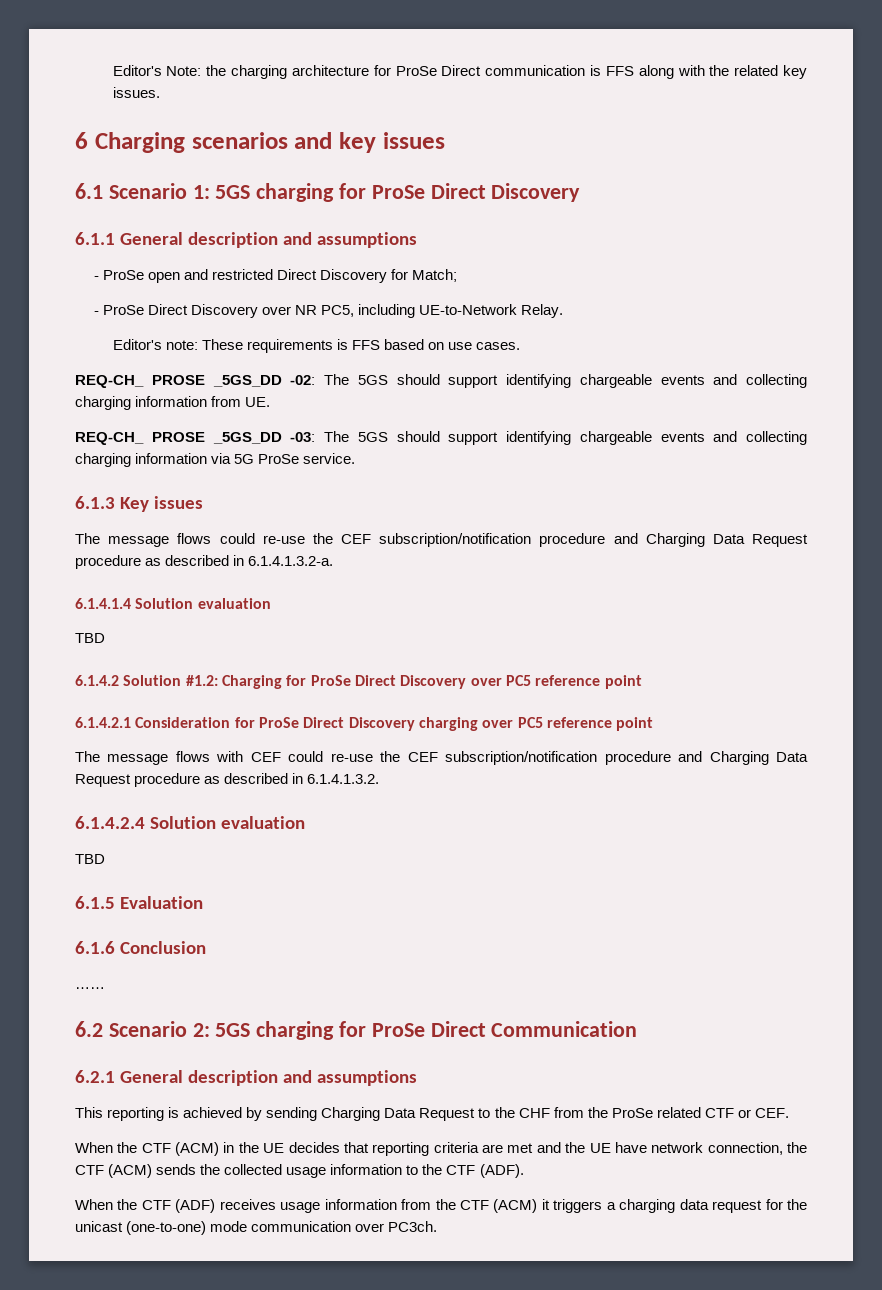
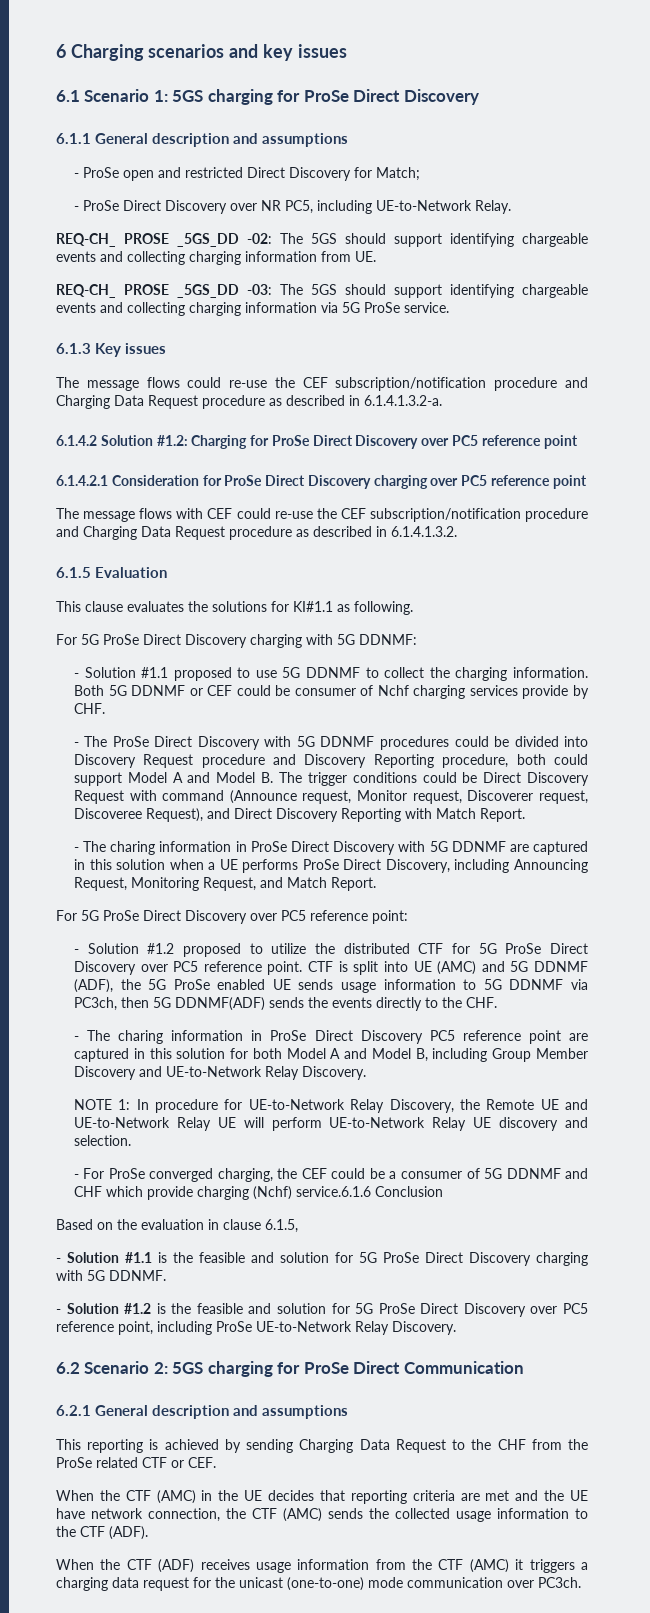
[112,65,807,79] [112,87,160,98] Editor's Note: the charging architecture for ProSe Direct communication is FFS along with the related key issues. // -> (56, 51) none
[112,339,521,353] // Editor's note: These requirements is FFS based on use cases. -> (511, 207) none
[75,598,271,609] [75,633,105,643] // 6.1.4.1.4 Solution evaluation // TBD -> (442, 400) none
[75,816,305,829] [75,854,105,864] [75,896,203,909] [75,941,206,954] [75,987,105,989] 6.1.4.2.4 Solution evaluation // TBD // 6.1.5 Evaluation // 6.1.6 Conclusion // …… -> [56,567,168,578] [56,601,413,615] [56,634,417,648] [73,667,588,681] [73,685,590,699] [73,703,105,714] [73,736,588,750] [73,754,588,768] [73,772,589,786] [73,790,588,804] [73,808,525,822] [73,841,588,855] [73,859,588,873] [73,877,376,891] [56,910,408,924] [73,943,588,957] [73,961,588,975] [73,979,588,993] [73,997,497,1011] [73,1030,588,1044] [73,1048,588,1062] [73,1066,366,1080] [73,1099,588,1113] [73,1117,588,1131] [73,1135,131,1146] [73,1168,588,1182] [73,1186,443,1200] [56,1219,298,1233] [56,1252,588,1266] [56,1270,166,1281] [56,1303,588,1317] [56,1321,456,1335] 6.1.5 Evaluation // This clause evaluates the solutions for KI#1.1 as following. // For 5G ProSe Direct Discovery charging with 5G DDNMF: // - Solution #1.1 proposed to use 5G DDNMF to collect the charging information. Both 5G DDNMF or CEF could be consumer of Nchf charging services provide by CHF. // - The ProSe Direct Discovery with 5G DDNMF procedures could be divided into Discovery Request procedure and Discovery Reporting procedure, both could support Model A and Model B. The trigger conditions could be Direct Discovery Request with command (Announce request, Monitor request, Discoverer request, Discoveree Request), and Direct Discovery Reporting with Match Report. // - The charing information in ProSe Direct Discovery with 5G DDNMF are captured in this solution when a UE performs ProSe Direct Discovery, including Announcing Request, Monitoring Request, and Match Report. // For 5G ProSe Direct Discovery over PC5 reference point: // - Solution #1.2 proposed to utilize the distributed CTF for 5G ProSe Direct Discovery over PC5 reference point. CTF is split into UE (AMC) and 5G DDNMF (ADF), the 5G ProSe enabled UE sends usage information to 5G DDNMF via PC3ch, then 5G DDNMF(ADF) sends the events directly to the CHF. // - The charing information in ProSe Direct Discovery PC5 reference point are captured in this solution for both Model A and Model B, including Group Member Discovery and UE-to-Network Relay Discovery. // NOTE 1: In procedure for UE-to-Network Relay Discovery, the Remote UE and UE-to-Network Relay UE will perform UE-to-Network Relay UE discovery and selection. // - For ProSe converged charging, the CEF could be a consumer of 5G DDNMF and CHF which provide charging (Nchf) service.6.1.6 Conclusion // Based on the evaluation in clause 6.1.5, // - Solution #1.1 is the feasible and solution for 5G ProSe Direct Discovery charging with 5G DDNMF. // - Solution #1.2 is the feasible and solution for 5G ProSe Direct Discovery over PC5 reference point, including ProSe UE-to-Network Relay Discovery.
[175,1142,220,1156] (ACM) -> [156,1490,196,1504] (AMC)
[108,1164,153,1178] (ACM) -> [283,1508,322,1522] (AMC)
[493,1199,538,1213] (ACM) -> [469,1559,509,1573] (AMC)

